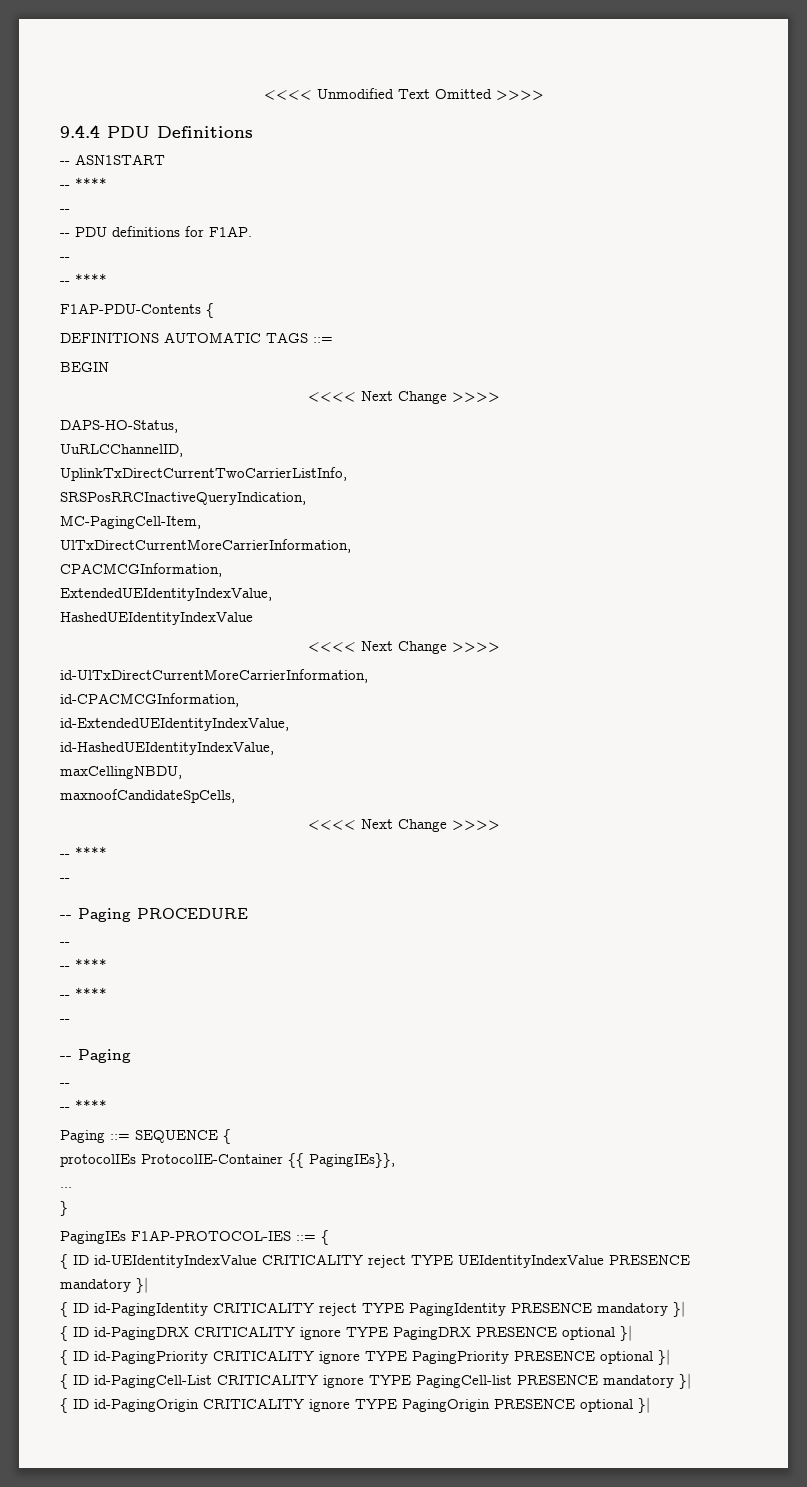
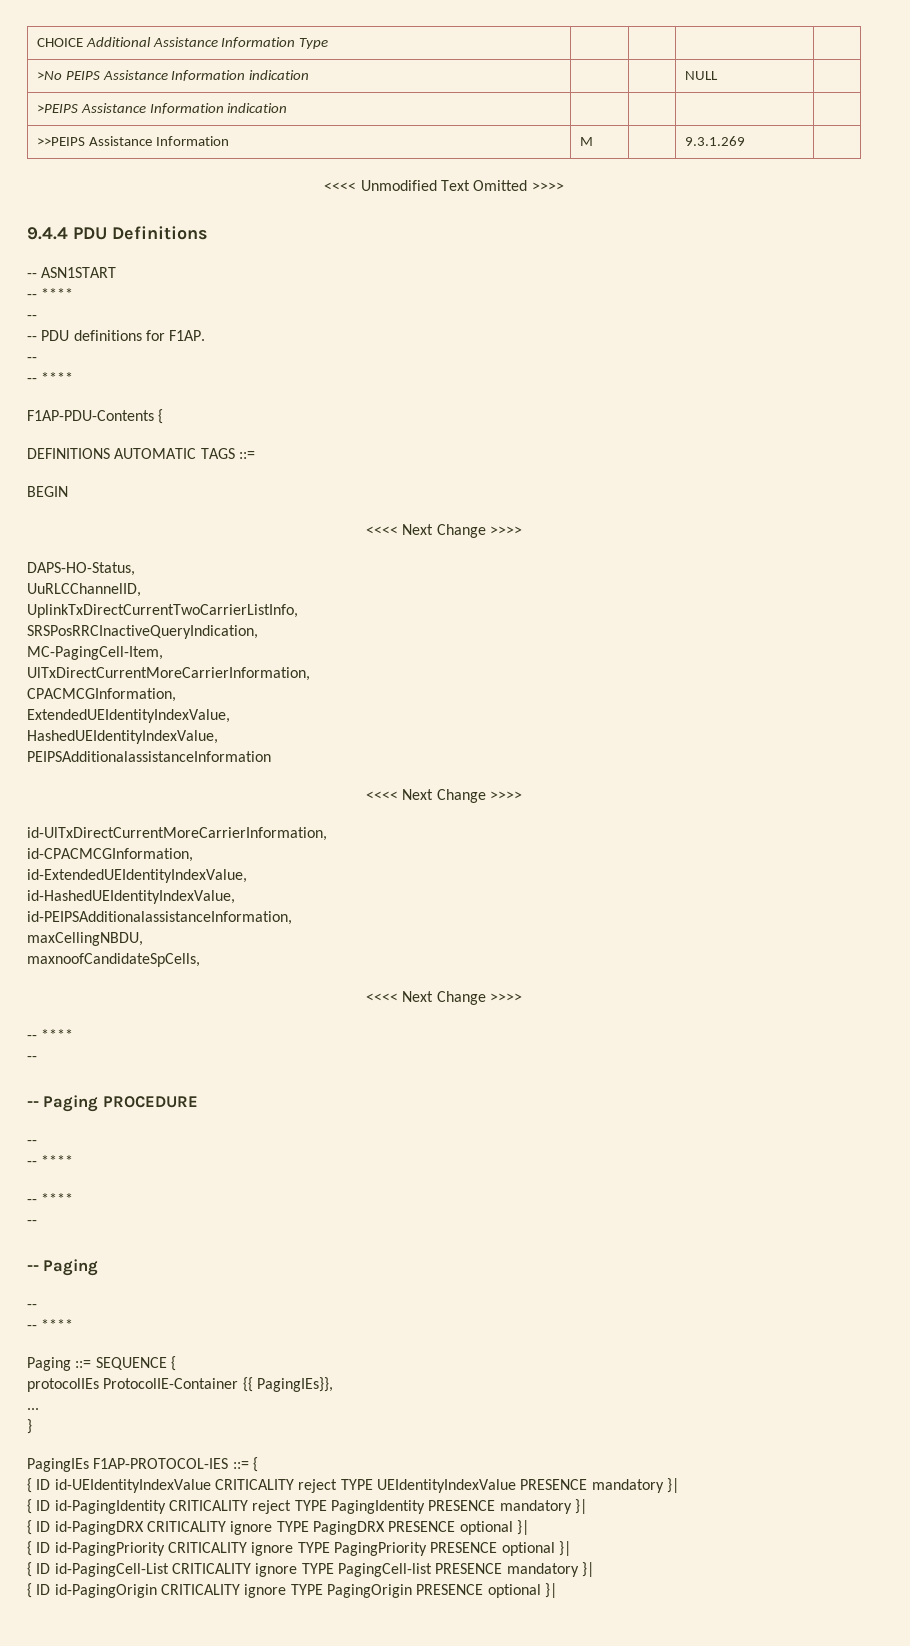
(263, 95) none -> [36,37,329,49] [36,70,310,81] [684,71,718,80] [36,103,288,114] [36,136,229,146] [579,137,593,146] [684,136,745,146] CHOICE Additional Assistance Information Type | | | | // >No PEIPS Assistance Information indication | | | NULL | // >PEIPS Assistance Information indication | | | | // >>PEIPS Assistance Information | M | | 9.3.1.269 | //
[60,612,253,625] HashedUEIdentityIndexValue -> [27,730,218,744] [27,751,271,762] HashedUEIdentityIndexValue, // PEIPSAdditionalassistanceInformation
(274, 748) none -> [27,911,292,925] // id-PEIPSAdditionalassistanceInformation,

